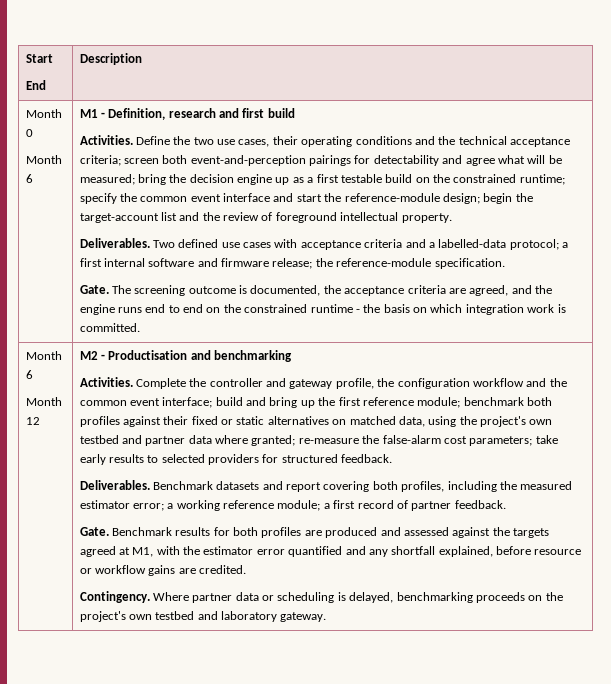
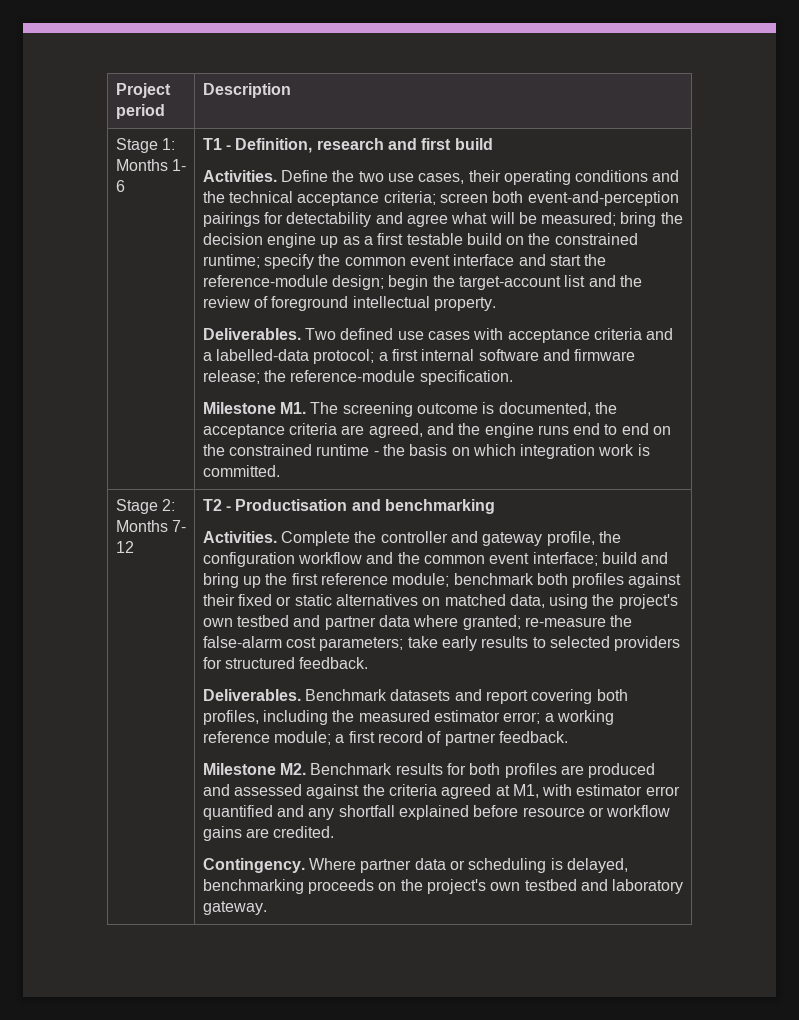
[25,54,53,63] [25,80,46,90] Start // End -> [115,83,171,98] [115,104,165,119] Project period
[25,109,62,118] [25,129,33,137] [25,155,62,164] Month 0 // Month -> [115,138,175,153] [115,159,186,171] Stage 1: Months 1-
[79,109,98,118] M1 -> [202,138,222,150] T1
[79,285,109,294] Gate. -> [202,402,306,414] Milestone M1.
[25,351,62,360] [25,370,33,379] [25,397,62,406] Month 6 // Month -> [115,499,175,514] [115,520,186,532] Stage 2: Months 7-
[79,351,98,360] M2 -> [202,499,222,511] T2
[79,527,109,536] Gate. -> [202,763,306,775] Milestone M2.
[513,528,550,538] targets -> [388,784,437,796] criteria
[183,546,201,555] the -> (573, 790) none
[438,546,493,557] explained, -> [398,805,469,820] explained

